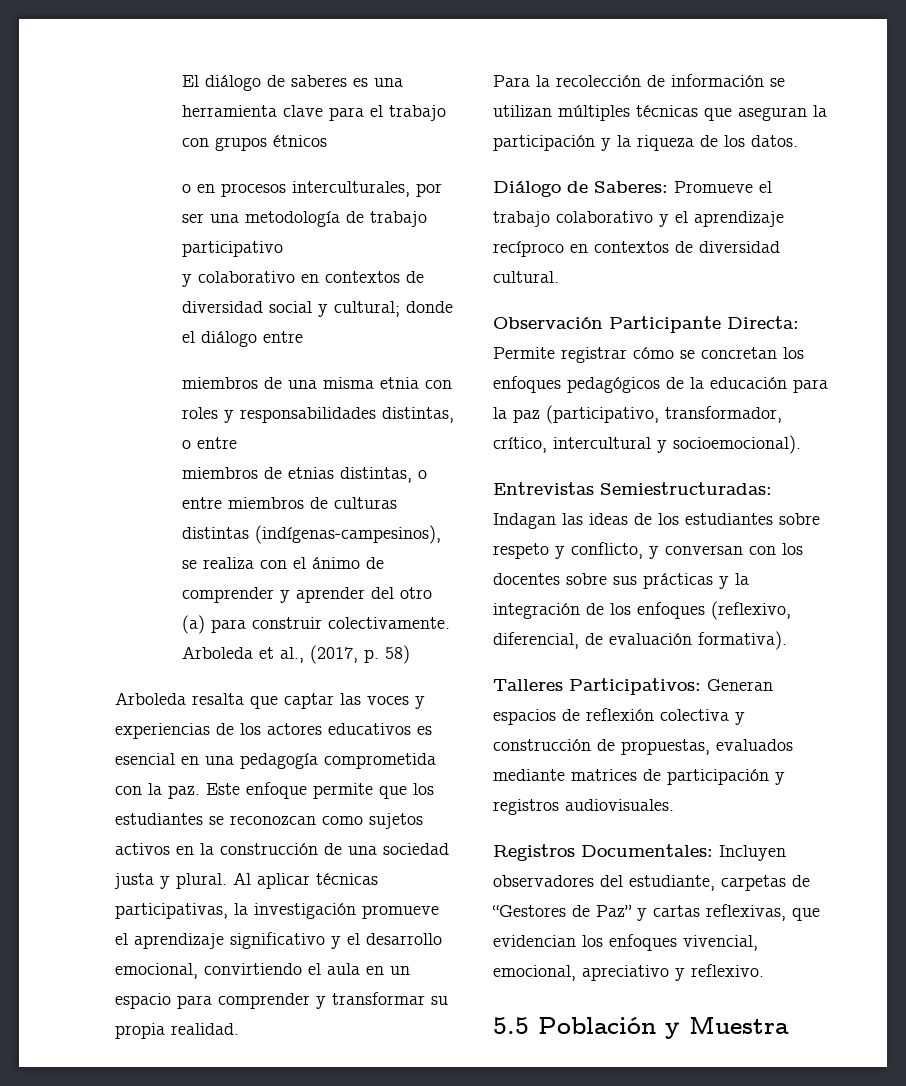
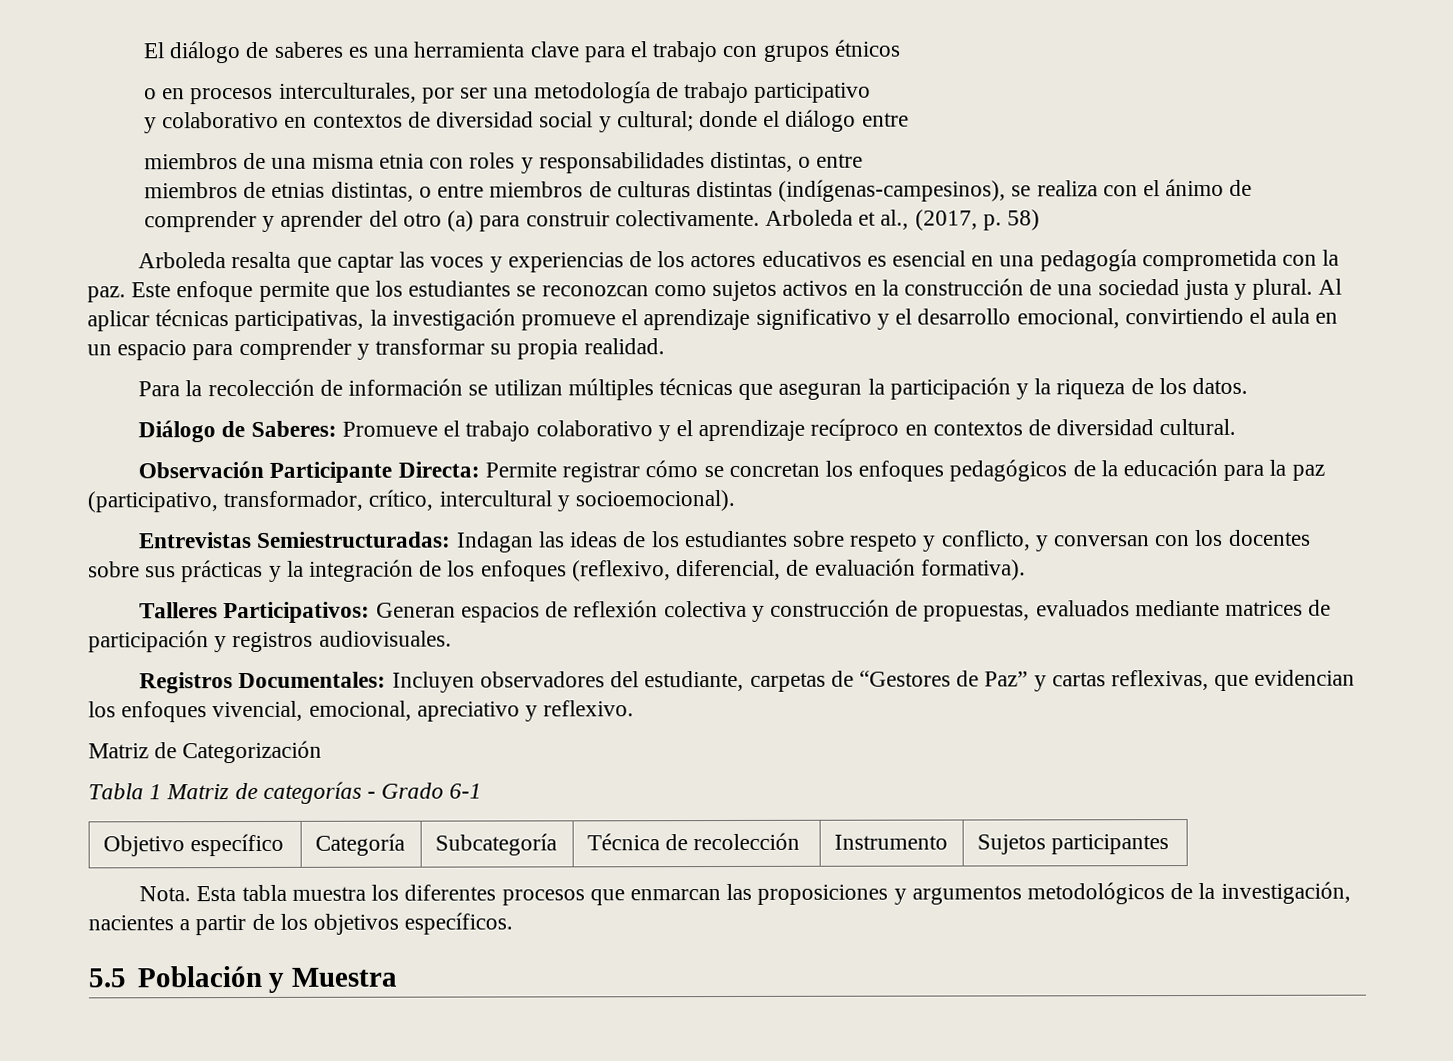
(764, 970) none -> [88,740,323,764] [88,781,483,804] [102,833,285,857] [314,833,405,856] [434,833,557,856] [586,832,801,851] [833,834,948,850] [976,834,1170,855] [139,881,1351,906] [88,912,514,936] // Matriz de Categorización // Tabla 1 Matriz de categorías - Grado 6-1 // Objetivo específico | Categoría | Subcategoría | Técnica de recolección | Instrumento | Sujetos participantes // Nota. Esta tabla muestra los diferentes procesos que enmarcan las proposiciones y argumentos metodológicos de la investigación, nacientes a partir de los objetivos específicos.

